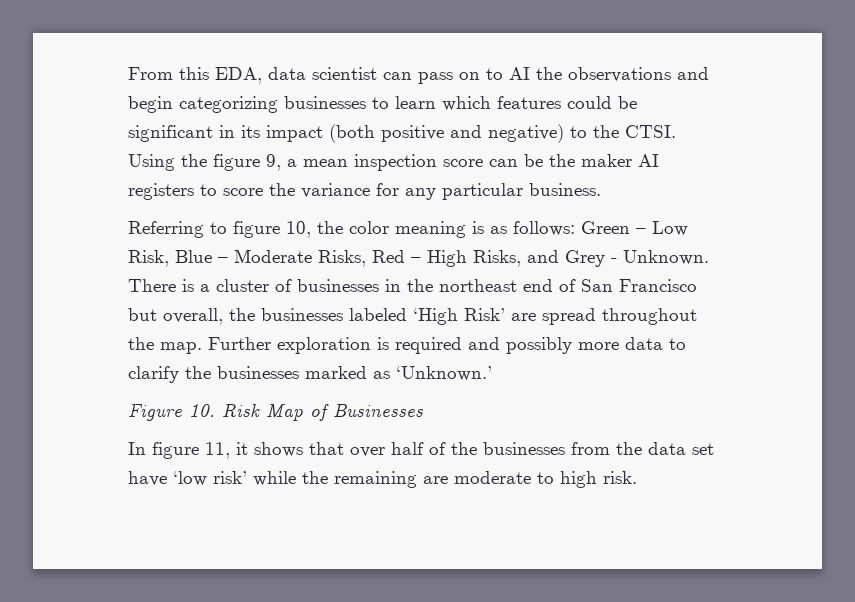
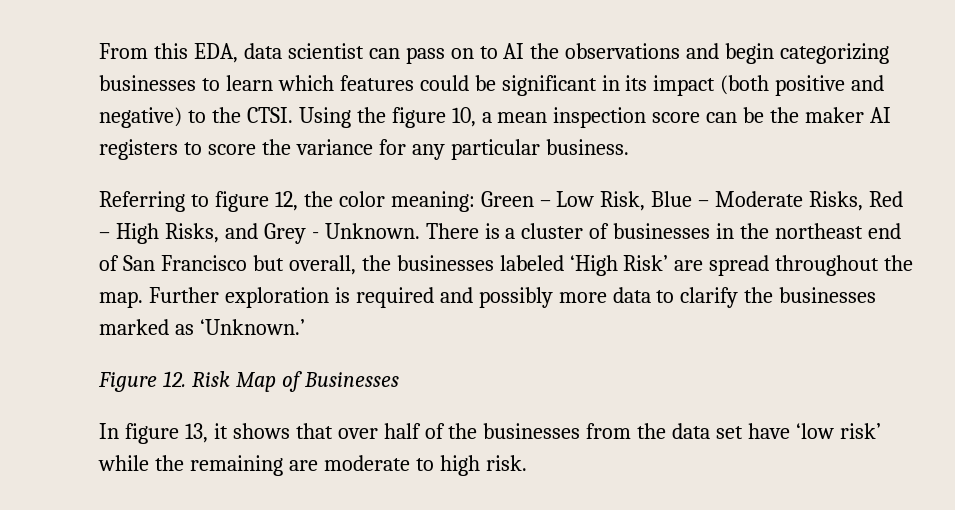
[266,154,281,171] 9, -> [451,107,476,127] 10,
[286,221,311,238] 10, -> [274,191,298,211] 12,
[395,221,575,238] meaning is as follows: -> [390,191,475,212] meaning:
[189,404,215,417] 10. -> [162,371,186,387] 12.
[205,442,230,459] 11, -> [184,423,208,443] 13,

